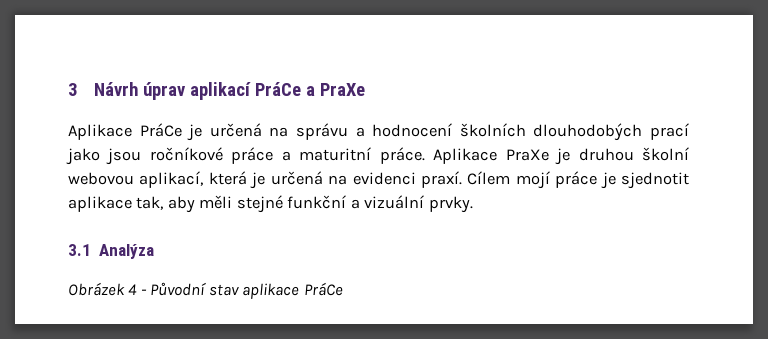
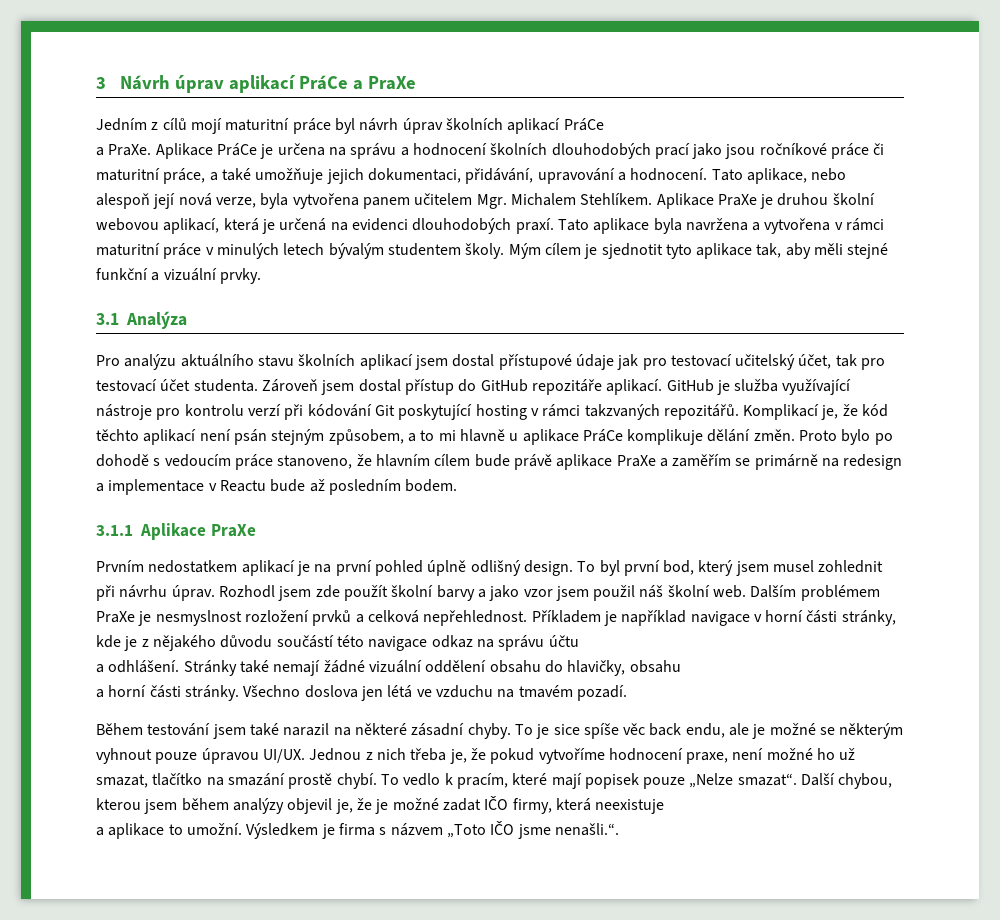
(365, 89) none -> [96,118,604,134] [96,144,152,156] Jedním z cílů mojí maturitní práce byl návrh úprav školních aplikací PráCe // a PraXe.
[209,123,262,137] určená -> [277,143,325,156] určena
[281,147,425,164] a maturitní práce. -> [873,143,885,155] [96,168,847,184] [96,193,653,209] či maturitní práce, a také umožňuje jejich dokumentaci, přidávání, upravování a hodnocení. Tato aplikace, nebo alespoň její nová verze, byla vytvořena panem učitelem Mgr. Michalem Stehlíkem.
[420,171,598,189] praxí. Cílem mojí práce -> [412,218,885,234] [96,243,581,259] dlouhodobých praxí. Tato aplikace byla navržena a vytvořena v rámci maturitní práce v minulých letech bývalým studentem školy. Mým cílem
(689, 180) none -> [665,244,692,259] tyto
[68,282,343,299] Obrázek 4 - Původní stav aplikace PráCe -> [96,354,886,370] [96,379,852,395] [96,404,889,420] [96,429,893,445] [96,454,903,470] [96,479,458,495] [96,523,256,540] [96,560,884,576] [96,585,880,601] [96,610,896,626] [96,635,579,651] [96,660,681,676] [96,685,627,701] [96,723,904,739] [96,748,856,764] [96,773,893,789] [96,796,665,814] [96,821,619,839] Pro analýzu aktuálního stavu školních aplikací jsem dostal přístupové údaje jak pro testovací učitelský účet, tak pro testovací účet studenta. Zároveň jsem dostal přístup do GitHub repozitáře aplikací. GitHub je služba využívající nástroje pro kontrolu verzí při kódování Git poskytující hosting v rámci takzvaných repozitářů. Komplikací je, že kód těchto aplikací není psán stejným způsobem, a to mi hlavně u aplikace PráCe komplikuje dělání změn. Proto bylo po dohodě s vedoucím práce stanoveno, že hlavním cílem bude právě aplikace PraXe a zaměřím se primárně na redesign a implementace v Reactu bude až posledním bodem. // 3.1.1 Aplikace PraXe // Prvním nedostatkem aplikací je na první pohled úplně odlišný design. To byl první bod, který jsem musel zohlednit při návrhu úprav. Rozhodl jsem zde použít školní barvy a jako vzor jsem použil náš školní web. Dalším problémem PraXe je nesmyslnost rozložení prvků a celková nepřehlednost. Příkladem je například navigace v horní části stránky, kde je z nějakého důvodu součástí této navigace odkaz na správu účtu // a odhlášení. Stránky také nemají žádné vizuální oddělení obsahu do hlavičky, obsahu // a horní části stránky. Všechno doslova jen létá ve vzduchu na tmavém pozadí. // Během testování jsem také narazil na některé zásadní chyby. To je sice spíše věc back endu, ale je možné se některým vyhnout pouze úpravou UI/UX. Jednou z nich třeba je, že pokud vytvoříme hodnocení praxe, není možné ho už smazat, tlačítko na smazání prostě chybí. To vedlo k pracím, které mají popisek pouze „Nelze smazat“. Další chybou, kterou jsem během analýzy objevil je, že je možné zadat IČO firmy, která neexistuje // a aplikace to umožní. Výsledkem je firma s názvem „Toto IČO jsme nenašli.“.

